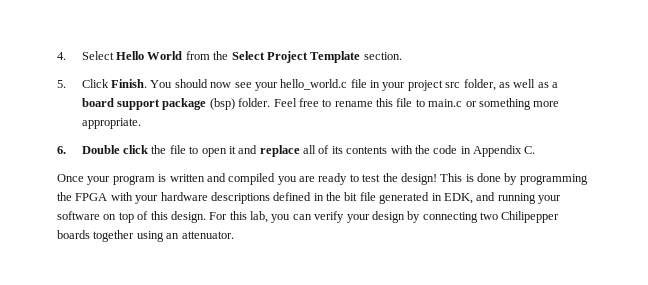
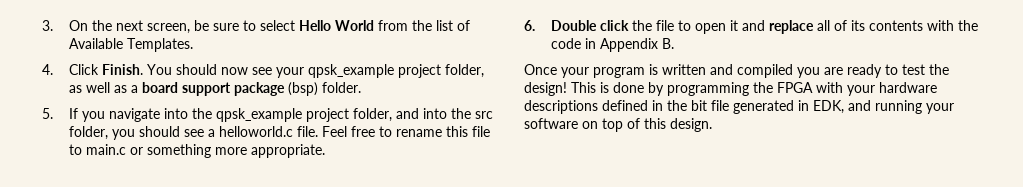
[57,51,402,63] [57,80,66,88] 4. Select Hello World from the Select Project Template section. // 5. -> [42,20,471,34] [69,38,194,52] [42,64,53,75] 3. On the next screen, be sure to select Hello World from the list of Available Templates. // 4.
[280,79,461,91] hello_world.c file in your project src -> [308,64,442,78] qpsk_example project
(271, 102) none -> [42,108,494,122] [69,126,319,140] // 5. If you navigate into the qpsk_example project folder, and into the src folder, you should see a helloworld.c file.
[524,146,536,154] C. -> [662,38,675,49] B.
[209,211,560,223] [57,230,234,242] For this lab, you can verify your design by connecting two Chilipepper boards together using an attenuator. -> (712, 125) none

